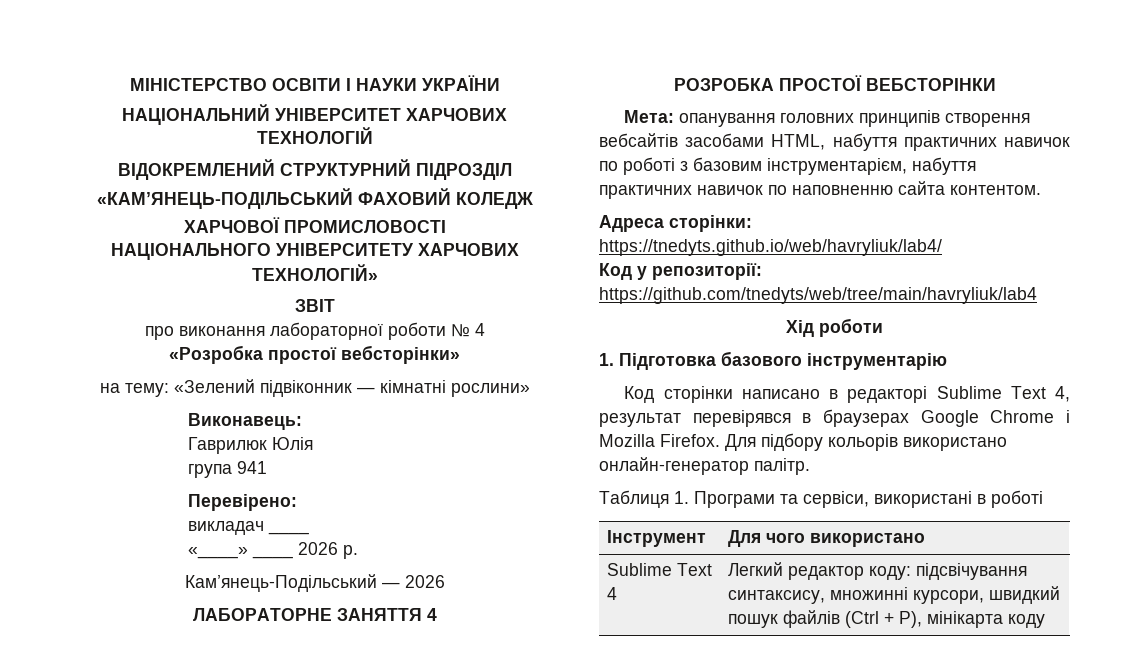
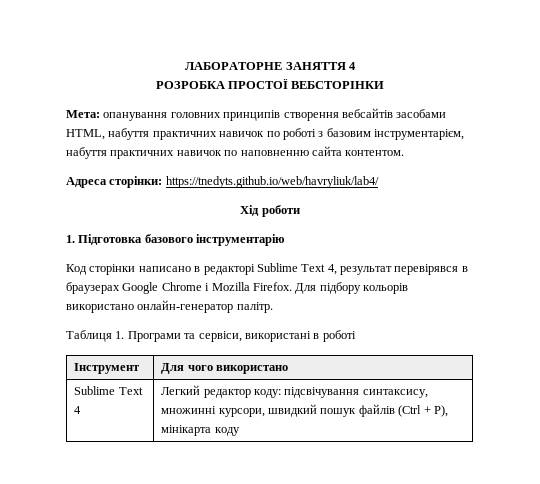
[129,75,500,91] [122,104,507,125] [256,127,373,144] [117,159,512,180] [96,188,533,209] [183,217,446,233] [110,243,519,260] [251,264,378,281] [294,299,335,312] [144,322,485,340] [169,345,460,364] [99,379,530,397] [188,413,303,430] [188,437,314,454] [188,461,268,478] [188,494,298,511] [188,521,310,535] [188,547,294,559] [298,542,359,559] [184,574,445,592] МІНІСТЕРСТВО ОСВІТИ І НАУКИ УКРАЇНИ // НАЦІОНАЛЬНИЙ УНІВЕРСИТЕТ ХАРЧОВИХ ТЕХНОЛОГІЙ // ВІДОКРЕМЛЕНИЙ СТРУКТУРНИЙ ПІДРОЗДІЛ // «КАМ’ЯНЕЦЬ-ПОДІЛЬСЬКИЙ ФАХОВИЙ КОЛЕДЖ // ХАРЧОВОЇ ПРОМИСЛОВОСТІ // НАЦІОНАЛЬНОГО УНІВЕРСИТЕТУ ХАРЧОВИХ ТЕХНОЛОГІЙ» // ЗВІТ // про виконання лабораторної роботи № 4 // «Розробка простої вебсторінки» // на тему: «Зелений підвіконник — кімнатні рослини» // Виконавець: // Гаврилюк Юлія // група 941 // Перевірено: // викладач ____ // «____» ____ 2026 р. // Кам’янець-Подільський — 2026 // -> (185, 66) none
[599,263,762,280] [599,287,1037,304] // Код у репозиторії: https://github.com/tnedyts/web/tree/main/havryliuk/lab4 -> (379, 182) none

